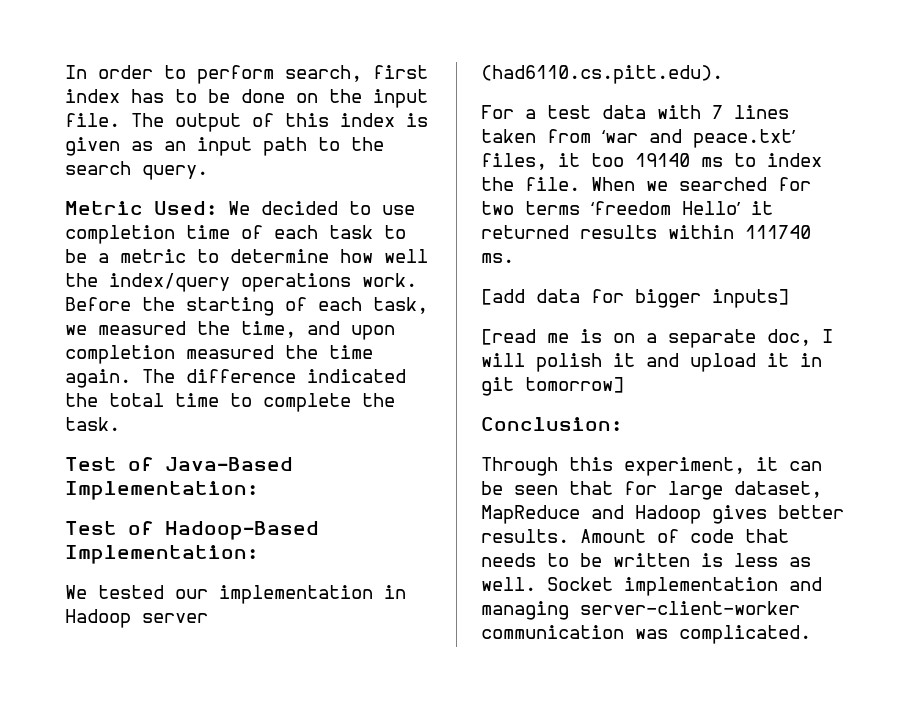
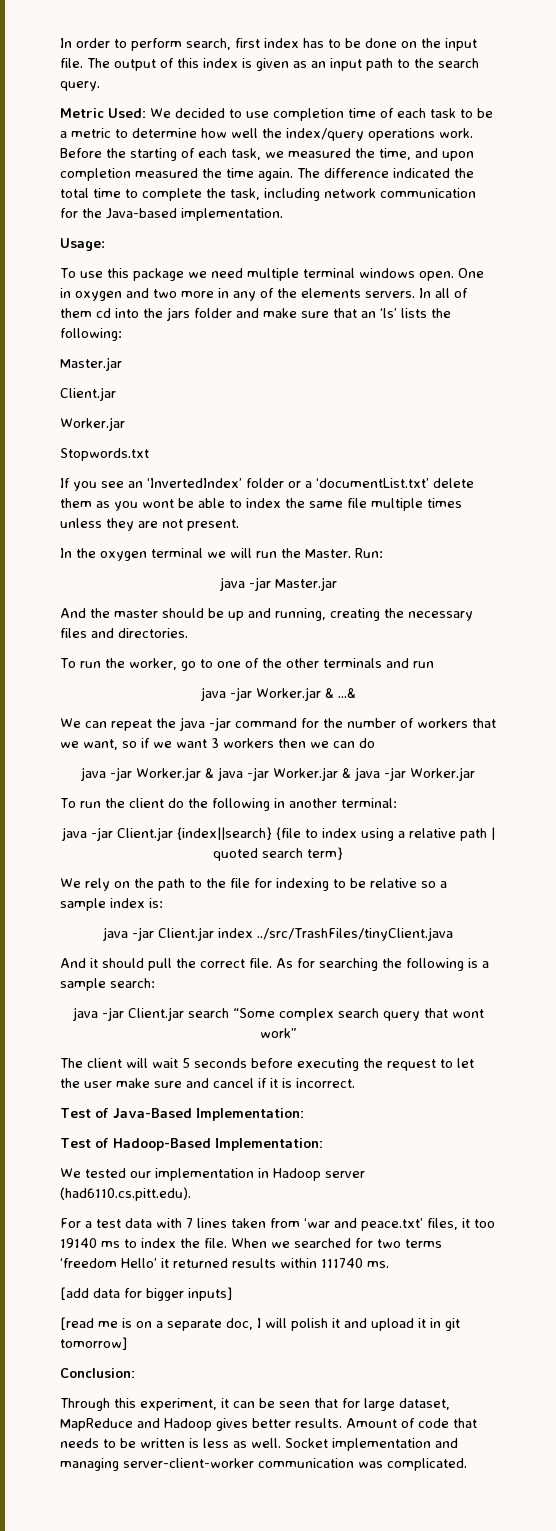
[65,417,120,431] task. -> [230,188,476,201] [60,208,283,221] [60,238,105,251] [60,268,484,281] [60,288,468,301] [60,307,451,321] [60,328,122,341] [60,357,122,371] [60,387,116,401] [60,417,125,431] [60,448,149,461] [60,478,474,491] [60,498,462,511] [60,518,239,531] [60,548,383,561] [219,577,337,591] [60,608,473,621] [60,628,188,638] [60,658,434,671] [200,687,356,701] [60,717,496,731] [60,738,375,750] [81,767,475,781] [60,798,397,811] [61,827,495,841] [213,847,343,861] [60,878,447,891] [60,898,163,911] [103,927,453,941] [60,958,489,971] [60,978,155,991] [72,1007,484,1021] [259,1028,297,1038] [60,1058,474,1071] [60,1078,355,1088] task, including network communication for the Java-based implementation. // Usage: // To use this package we need multiple terminal windows open. One in oxygen and two more in any of the elements servers. In all of them cd into the jars folder and make sure that an ‘ls’ lists the following: // Master.jar // Client.jar // Worker.jar // Stopwords.txt // If you see an ‘InvertedIndex’ folder or a ‘documentList.txt’ delete them as you wont be able to index the same file multiple times unless they are not present. // In the oxygen terminal we will run the Master. Run: // java -jar Master.jar // And the master should be up and running, creating the necessary files and directories. // To run the worker, go to one of the other terminals and run // java -jar Worker.jar & ...& // We can repeat the java -jar command for the number of workers that we want, so if we want 3 workers then we can do // java -jar Worker.jar & java -jar Worker.jar & java -jar Worker.jar // To run the client do the following in another terminal: // java -jar Client.jar {index||search} {file to index using a relative path | quoted search term} // We rely on the path to the file for indexing to be relative so a sample index is: // java -jar Client.jar index ../src/TrashFiles/tinyClient.java // And it should pull the correct file. As for searching the following is a sample search: // java -jar Client.jar search “Some complex search query that wont work” // The client will wait 5 seconds before executing the request to let the user make sure and cancel if it is incorrect.

